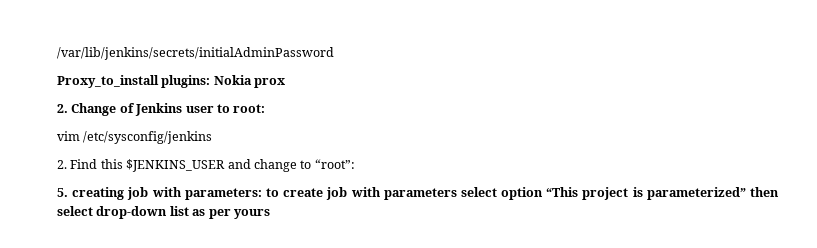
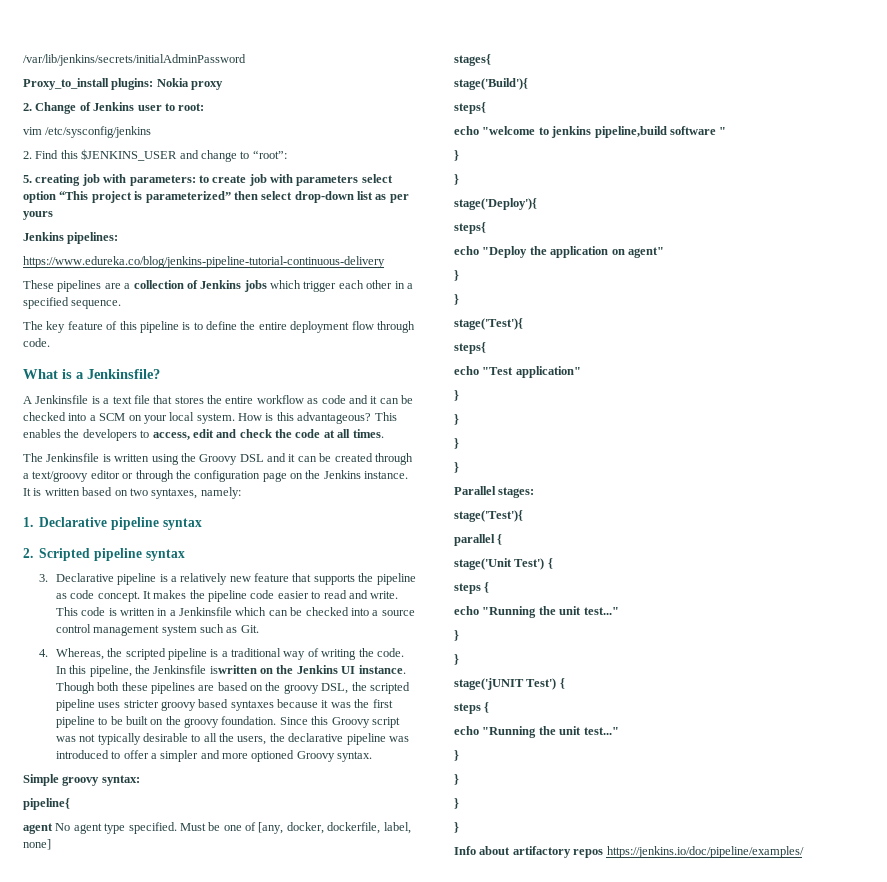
[254,78,286,88] prox -> [191,81,224,90] proxy
(270, 214) none -> [23,232,119,244] [23,256,385,268] [23,280,413,292] [23,297,122,309] [23,321,415,333] [23,338,50,347] [23,369,160,379] [23,395,413,404] [23,412,397,424] [23,429,384,441] [23,453,413,465] [23,470,409,482] [23,487,241,499] [23,517,202,530] [23,548,185,561] [39,573,416,585] [55,590,399,602] [55,607,415,616] [55,624,259,636] [39,648,404,660] [55,665,406,677] [55,682,410,694] [55,699,393,711] [55,716,400,728] [55,733,409,745] [55,750,373,762] [23,774,140,786] [23,798,70,810] [23,822,411,834] [23,839,51,850] [454,54,491,66] [454,78,528,90] [454,102,486,114] [454,126,727,138] [454,150,459,161] [454,174,459,185] [454,198,537,210] [454,222,486,234] [454,246,664,258] [454,270,459,281] [454,294,459,305] [454,318,523,330] [454,342,486,354] [454,366,581,378] [454,390,459,401] [454,414,459,425] [454,438,459,449] [454,462,459,473] [454,486,535,498] [454,510,523,522] [454,534,503,546] [454,558,553,570] [454,582,490,594] [454,606,619,618] [454,630,459,641] [454,654,459,665] [454,678,565,690] [454,702,490,714] [454,726,619,738] [454,750,459,761] [454,774,459,785] [454,798,459,809] [454,822,459,833] [454,846,804,858] // Jenkins pipelines: // https://www.edureka.co/blog/jenkins-pipeline-tutorial-continuous-delivery // These pipelines are a collection of Jenkins jobs which trigger each other in a specified sequence. // The key feature of this pipeline is to define the entire deployment flow through code. // What is a Jenkinsfile? // A Jenkinsfile is a text file that stores the entire workflow as code and it can be checked into a SCM on your local system. How is this advantageous? This enables the developers to access, edit and check the code at all times. // The Jenkinsfile is written using the Groovy DSL and it can be created through a text/groovy editor or through the configuration page on the Jenkins instance. It is written based on two syntaxes, namely: // 1. Declarative pipeline syntax // 2. Scripted pipeline syntax // 3. Declarative pipeline is a relatively new feature that supports the pipeline as code concept. It makes the pipeline code easier to read and write. This code is written in a Jenkinsfile which can be checked into a source control management system such as Git. // 4. Whereas, the scripted pipeline is a traditional way of writing the code. In this pipeline, the Jenkinsfile iswritten on the Jenkins UI instance. Though both these pipelines are based on the groovy DSL, the scripted pipeline uses stricter groovy based syntaxes because it was the first pipeline to be built on the groovy foundation. Since this Groovy script was not typically desirable to all the users, the declarative pipeline was introduced to offer a simpler and more optioned Groovy syntax. // Simple groovy syntax: // pipeline{ // agent No agent type specified. Must be one of [any, docker, dockerfile, label, none] // stages{ // stage('Build'){ // steps{ // echo "welcome to jenkins pipeline,build software " // } // } // stage('Deploy'){ // steps{ // echo "Deploy the application on agent" // } // } // stage('Test'){ // steps{ // echo "Test application" // } // } // } // } // Parallel stages: // stage('Test'){ // parallel { // stage('Unit Test') { // steps { // echo "Running the unit test..." // } // } // stage('jUNIT Test') { // steps { // echo "Running the unit test..." // } // } // } // } // Info about artifactory repos https://jenkins.io/doc/pipeline/examples/

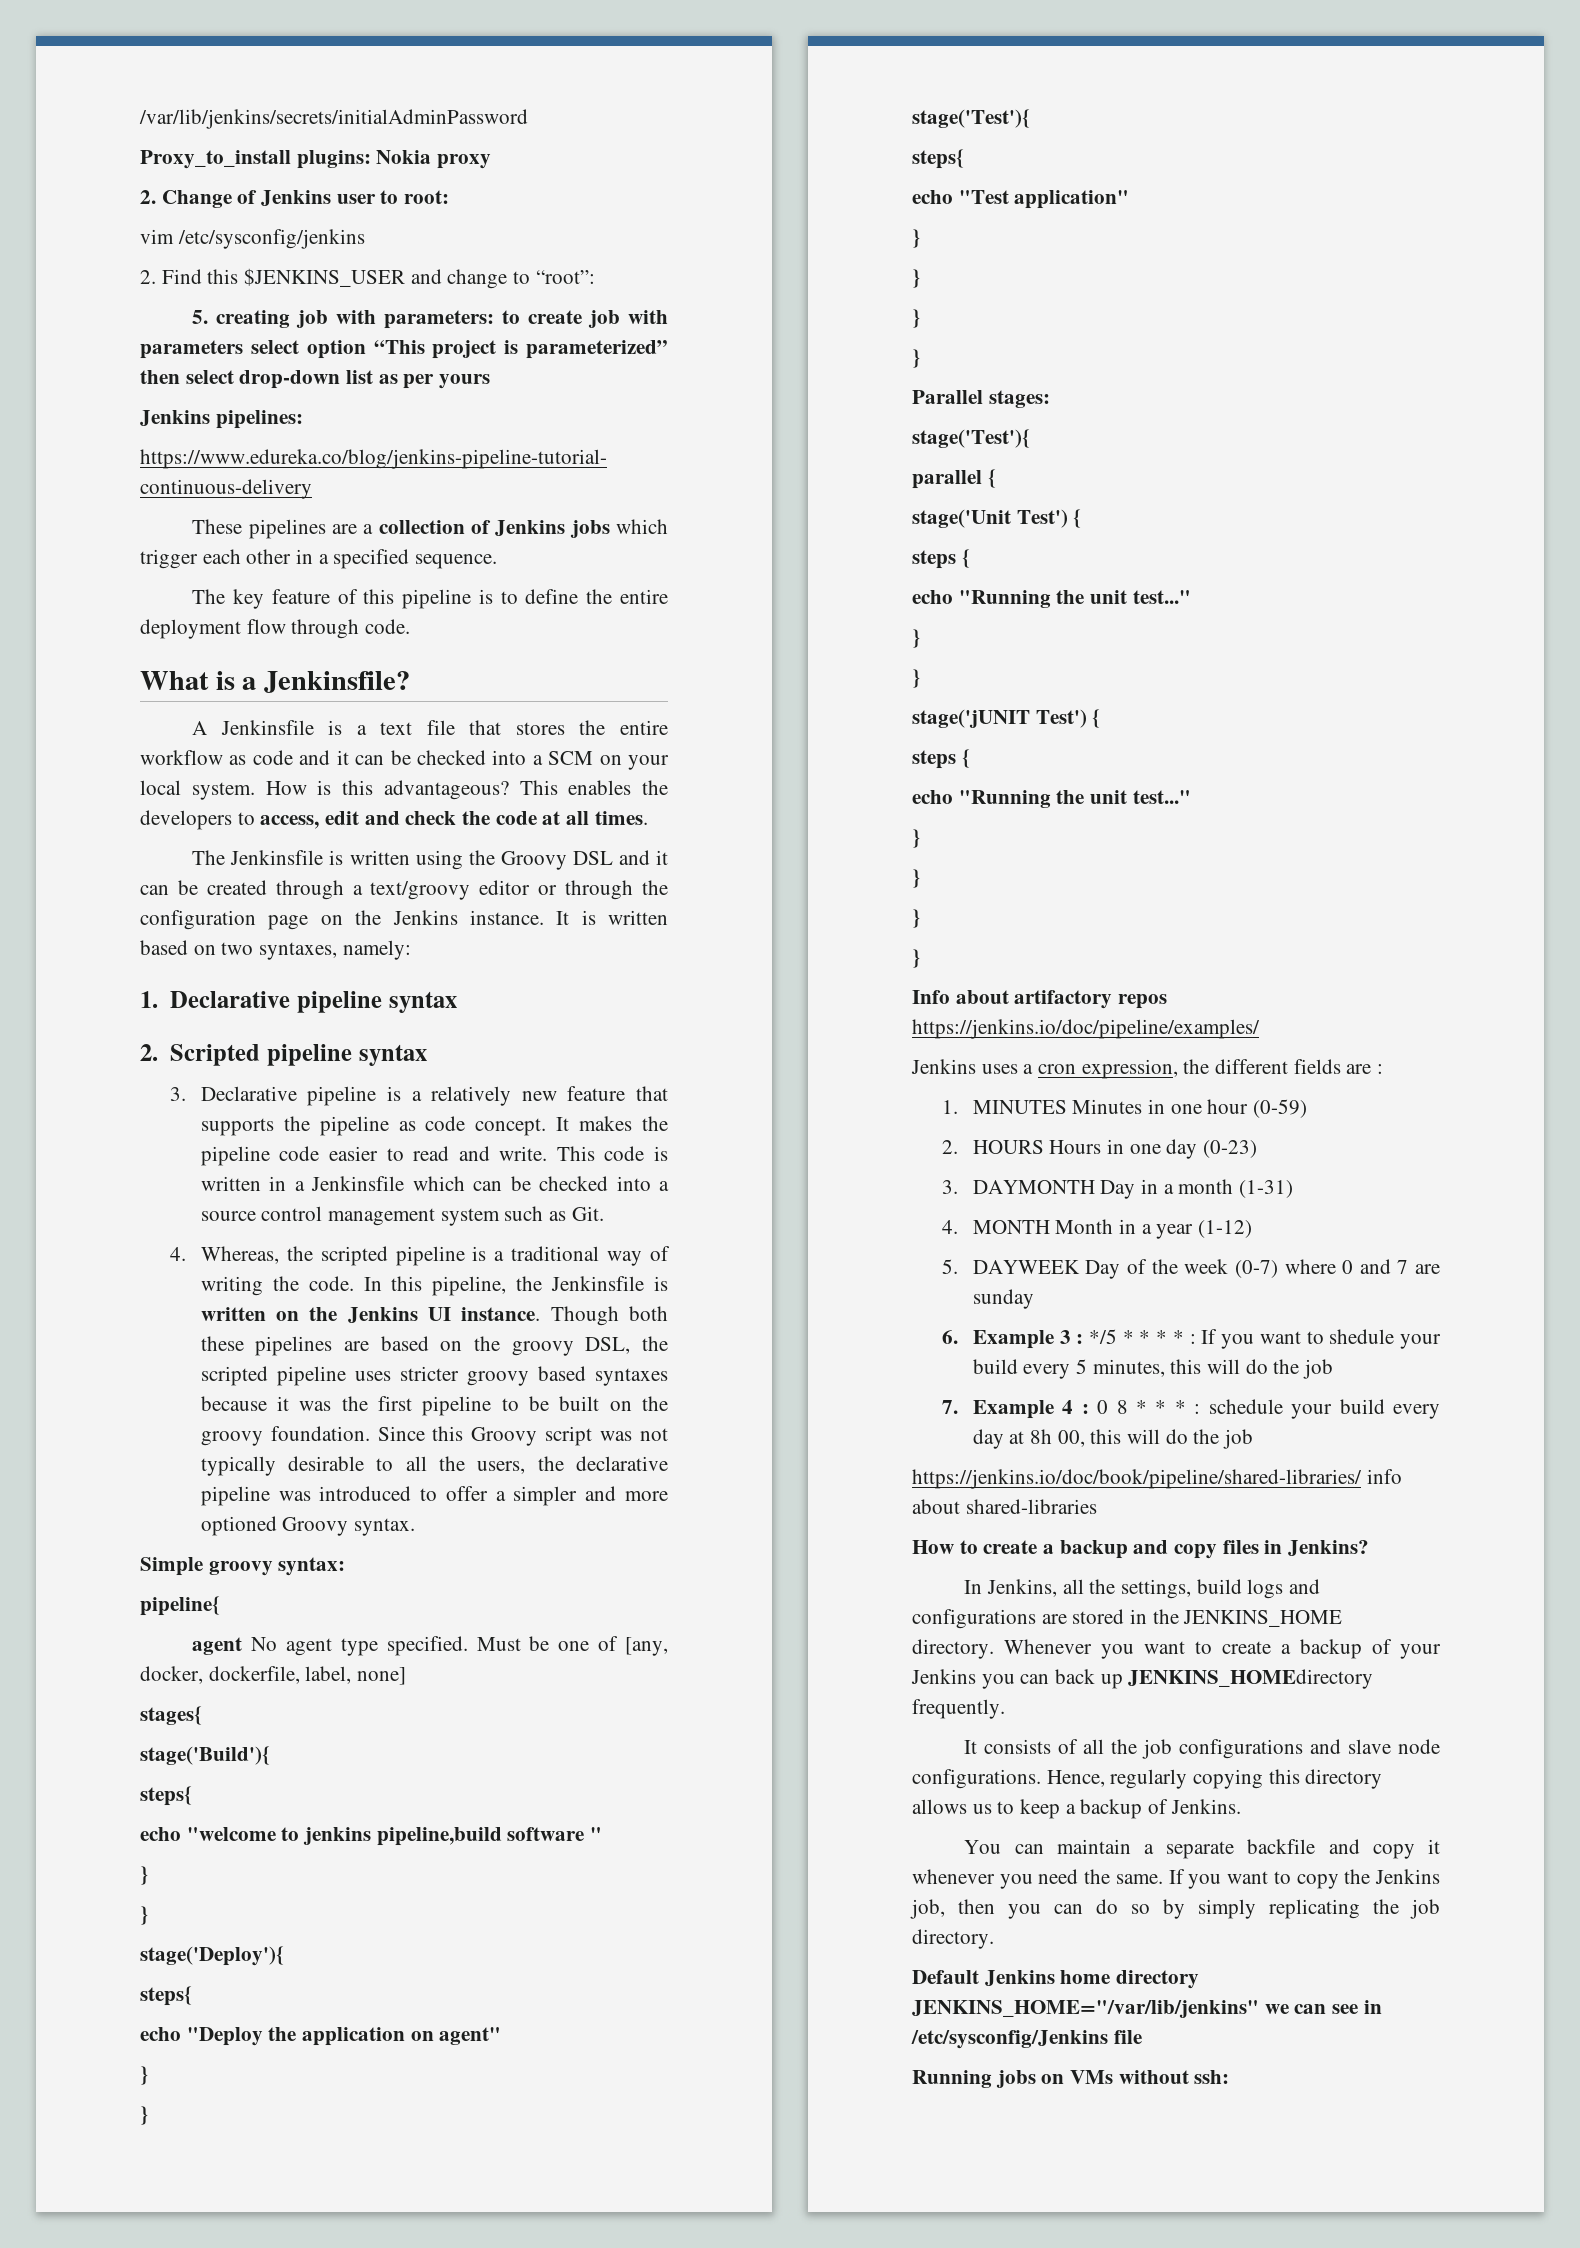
[209,665,257,674] iswritten -> [653,1276,668,1291] [200,1307,266,1321] is written
(804, 852) none -> [911,1059,1384,1079] [942,1099,1308,1118] [942,1139,1258,1159] [942,1179,1294,1199] [942,1219,1253,1239] [942,1259,1440,1279] [972,1289,1034,1309] [942,1329,1442,1349] [972,1359,1334,1379] [942,1399,1440,1419] [972,1429,1254,1449] [912,1469,1402,1489] [912,1499,1097,1514] [912,1540,1370,1559] [964,1579,1320,1599] [912,1609,1343,1629] [912,1639,1441,1659] [911,1669,1374,1689] [912,1699,1005,1719] [964,1739,1440,1759] [912,1769,1383,1789] [912,1799,1241,1819] [964,1839,1440,1859] [912,1869,1440,1889] [910,1899,1440,1919] [912,1929,994,1949] [912,1970,1200,1989] [912,2000,1382,2018] [911,2030,1142,2049] [912,2070,1230,2088] // Jenkins uses a cron expression, the different fields are : // 1. MINUTES Minutes in one hour (0-59) // 2. HOURS Hours in one day (0-23) // 3. DAYMONTH Day in a month (1-31) // 4. MONTH Month in a year (1-12) // 5. DAYWEEK Day of the week (0-7) where 0 and 7 are sunday // 6. Example 3 : */5 * * * * : If you want to shedule your build every 5 minutes, this will do the job // 7. Example 4 : 0 8 * * * : schedule your build every day at 8h 00, this will do the job // https://jenkins.io/doc/book/pipeline/shared-libraries/ info about shared-libraries // How to create a backup and copy files in Jenkins? // In Jenkins, all the settings, build logs and configurations are stored in the JENKINS_HOME // directory. Whenever you want to create a backup of your Jenkins you can back up JENKINS_HOMEdirectory frequently. // It consists of all the job configurations and slave node configurations. Hence, regularly copying this directory allows us to keep a backup of Jenkins. // You can maintain a separate backfile and copy it whenever you need the same. If you want to copy the Jenkins job, then you can do so by simply replicating the job directory. // Default Jenkins home directory JENKINS_HOME="/var/lib/jenkins" we can see in /etc/sysconfig/Jenkins file // Running jobs on VMs without ssh:

